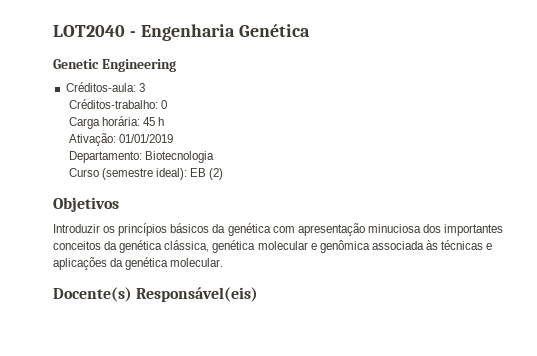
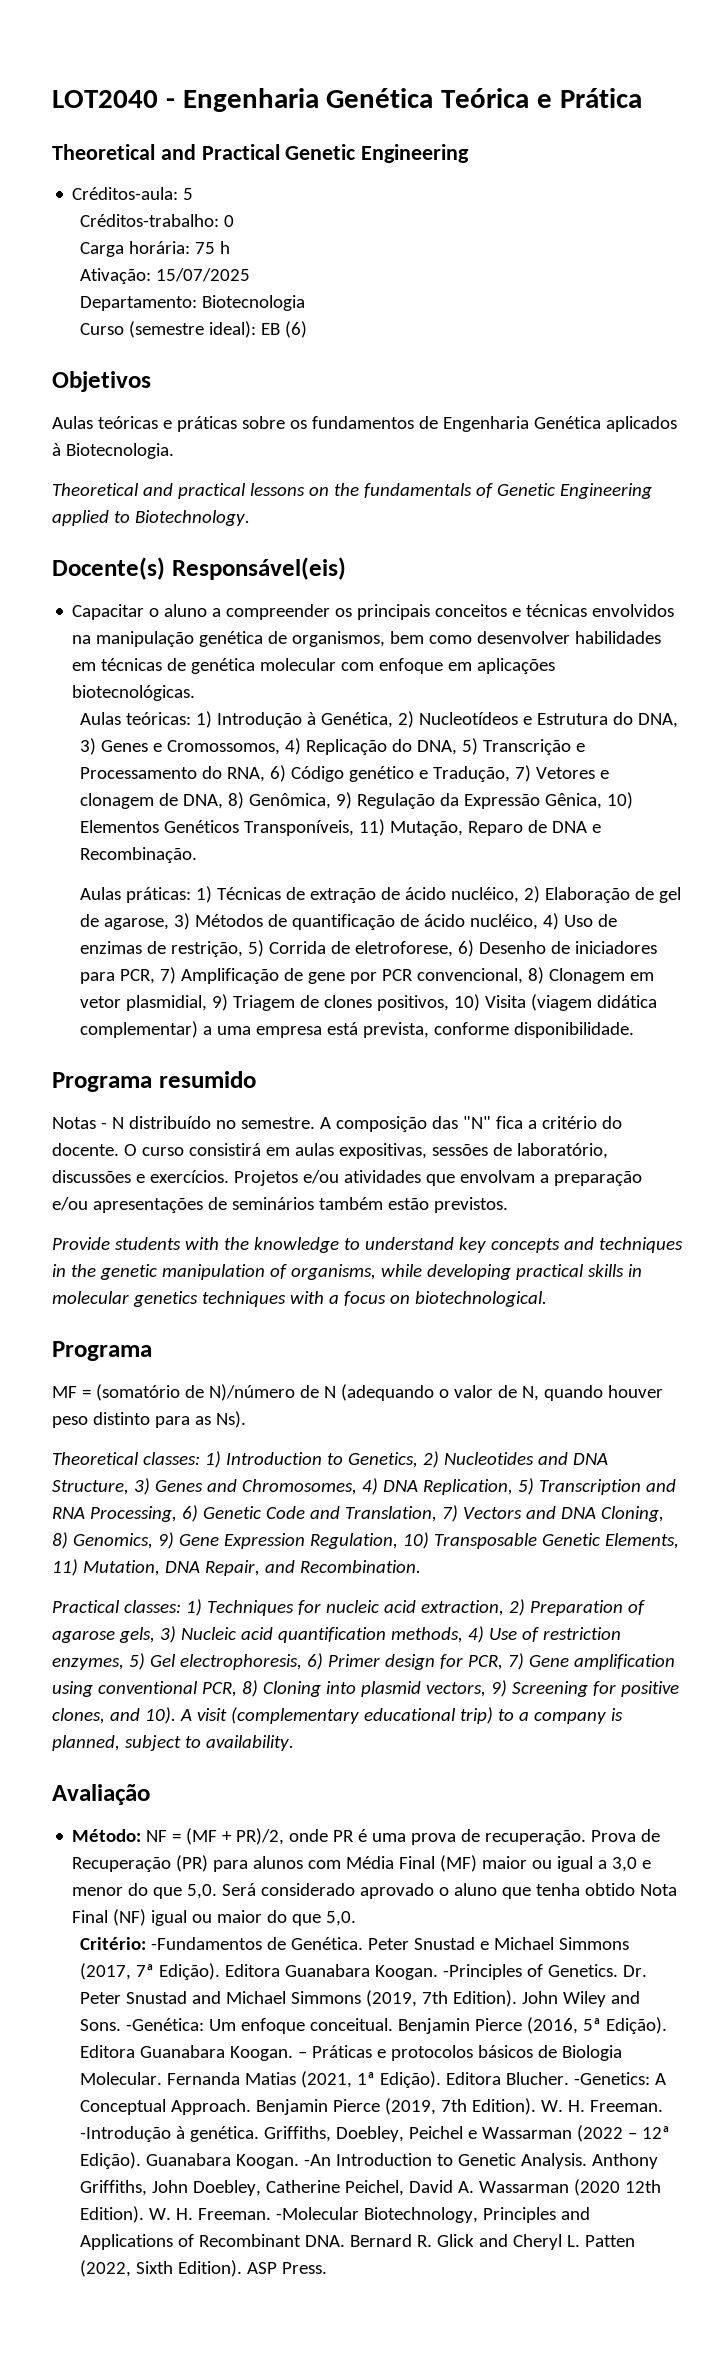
(310, 30) // -> [441,88,642,108] [52,144,280,160] Teórica e Prática // Theoretical and Practical
[138,83,145,92] 3 -> [183,188,194,200] 5
[143,117,156,126] 45 -> [194,242,215,254] 75
[118,134,173,143] 01/01/2019 -> [155,268,250,282] 15/07/2025
[209,168,224,180] (2) -> [284,321,307,338] (6)
[53,223,504,236] [53,240,493,253] [53,257,224,270] [53,287,259,302] Introduzir os princípios básicos da genética com apresentação minuciosa dos importantes conceitos da genética clássica, genética molecular e genômica associada às técnicas e aplicações da genética molecular. // Docente(s) Responsável(eis) -> [52,416,677,432] [52,443,174,459] [52,483,652,499] [52,510,250,526] [52,557,346,580] [72,604,675,620] [72,631,662,647] [72,658,556,674] [72,685,196,701] [79,711,678,728] [79,738,585,755] [79,765,609,782] [79,792,633,809] [79,819,601,836] [79,847,197,863] [79,886,681,903] [79,913,617,930] [79,940,657,957] [79,967,654,984] [79,994,657,1011] [79,1021,634,1038] [52,1071,256,1092] [52,1116,622,1132] [52,1143,608,1159] [52,1170,642,1186] [52,1197,508,1213] [52,1237,683,1253] [52,1264,642,1280] [52,1291,547,1307] [52,1341,152,1361] [52,1384,663,1401] [52,1411,246,1428] [52,1451,608,1468] [52,1478,676,1495] [52,1505,664,1522] [52,1532,679,1549] [52,1559,421,1576] [52,1599,645,1616] [52,1626,621,1643] [52,1653,675,1670] [52,1680,679,1697] [52,1707,623,1724] [52,1735,294,1751] [52,1784,150,1805] [72,1828,661,1845] [72,1855,652,1872] [72,1883,678,1899] [72,1909,357,1926] [79,1937,629,1950] [79,1963,647,1980] [79,1990,640,2007] [79,2017,667,2034] [79,2045,622,2061] [79,2071,666,2088] [79,2098,663,2115] [79,2125,670,2142] [79,2152,658,2169] [79,2179,661,2196] [79,2206,590,2223] [79,2234,635,2250] [79,2260,327,2277] Aulas teóricas e práticas sobre os fundamentos de Engenharia Genética aplicados à Biotecnologia. // Theoretical and practical lessons on the fundamentals of Genetic Engineering applied to Biotechnology. // Docente(s) Responsável(eis) // Capacitar o aluno a compreender os principais conceitos e técnicas envolvidos na manipulação genética de organismos, bem como desenvolver habilidades em técnicas de genética molecular com enfoque em aplicações biotecnológicas. // Aulas teóricas: 1) Introdução à Genética, 2) Nucleotídeos e Estrutura do DNA, 3) Genes e Cromossomos, 4) Replicação do DNA, 5) Transcrição e Processamento do RNA, 6) Código genético e Tradução, 7) Vetores e clonagem de DNA, 8) Genômica, 9) Regulação da Expressão Gênica, 10) Elementos Genéticos Transponíveis, 11) Mutação, Reparo de DNA e Recombinação. // Aulas práticas: 1) Técnicas de extração de ácido nucléico, 2) Elaboração de gel de agarose, 3) Métodos de quantificação de ácido nucléico, 4) Uso de enzimas de restrição, 5) Corrida de eletroforese, 6) Desenho de iniciadores para PCR, 7) Amplificação de gene por PCR convencional, 8) Clonagem em vetor plasmidial, 9) Triagem de clones positivos, 10) Visita (viagem didática complementar) a uma empresa está prevista, conforme disponibilidade. // Programa resumido // Notas - N distribuído no semestre. A composição das "N" fica a critério do docente. O curso consistirá em aulas expositivas, sessões de laboratório, discussões e exercícios. Projetos e/ou atividades que envolvam a preparação e/ou apresentações de seminários também estão previstos. // Provide students with the knowledge to understand key concepts and techniques in the genetic manipulation of organisms, while developing practical skills in molecular genetics techniques with a focus on biotechnological. // Programa // MF = (somatório de N)/número de N (adequando o valor de N, quando houver peso distinto para as Ns). // Theoretical classes: 1) Introduction to Genetics, 2) Nucleotides and DNA Structure, 3) Genes and Chromosomes, 4) DNA Replication, 5) Transcription and RNA Processing, 6) Genetic Code and Translation, 7) Vectors and DNA Cloning, 8) Genomics, 9) Gene Expression Regulation, 10) Transposable Genetic Elements, 11) Mutation, DNA Repair, and Recombination. // Practical classes: 1) Techniques for nucleic acid extraction, 2) Preparation of agarose gels, 3) Nucleic acid quantification methods, 4) Use of restriction enzymes, 5) Gel electrophoresis, 6) Primer design for PCR, 7) Gene amplification using conventional PCR, 8) Cloning into plasmid vectors, 9) Screening for positive clones, and 10). A visit (complementary educational trip) to a company is planned, subject to availability. // Avaliação // Método: NF = (MF + PR)/2, onde PR é uma prova de recuperação. Prova de Recuperação (PR) para alunos com Média Final (MF) maior ou igual a 3,0 e menor do que 5,0. Será considerado aprovado o aluno que tenha obtido Nota Final (NF) igual ou maior do que 5,0. // Critério: -Fundamentos de Genética. Peter Snustad e Michael Simmons (2017, 7ª Edição). Editora Guanabara Koogan. -Principles of Genetics. Dr. Peter Snustad and Michael Simmons (2019, 7th Edition). John Wiley and Sons. -Genética: Um enfoque conceitual. Benjamin Pierce (2016, 5ª Edição). Editora Guanabara Koogan. – Práticas e protocolos básicos de Biologia Molecular. Fernanda Matias (2021, 1ª Edição). Editora Blucher. -Genetics: A Conceptual Approach. Benjamin Pierce (2019, 7th Edition). W. H. Freeman. -Introdução à genética. Griffiths, Doebley, Peichel e Wassarman (2022 – 12ª Edição). Guanabara Koogan. -An Introduction to Genetic Analysis. Anthony Griffiths, John Doebley, Catherine Peichel, David A. Wassarman (2020 12th Edition). W. H. Freeman. -Molecular Biotechnology, Principles and Applications of Recombinant DNA. Bernard R. Glick and Cheryl L. Patten (2022, Sixth Edition). ASP Press.

